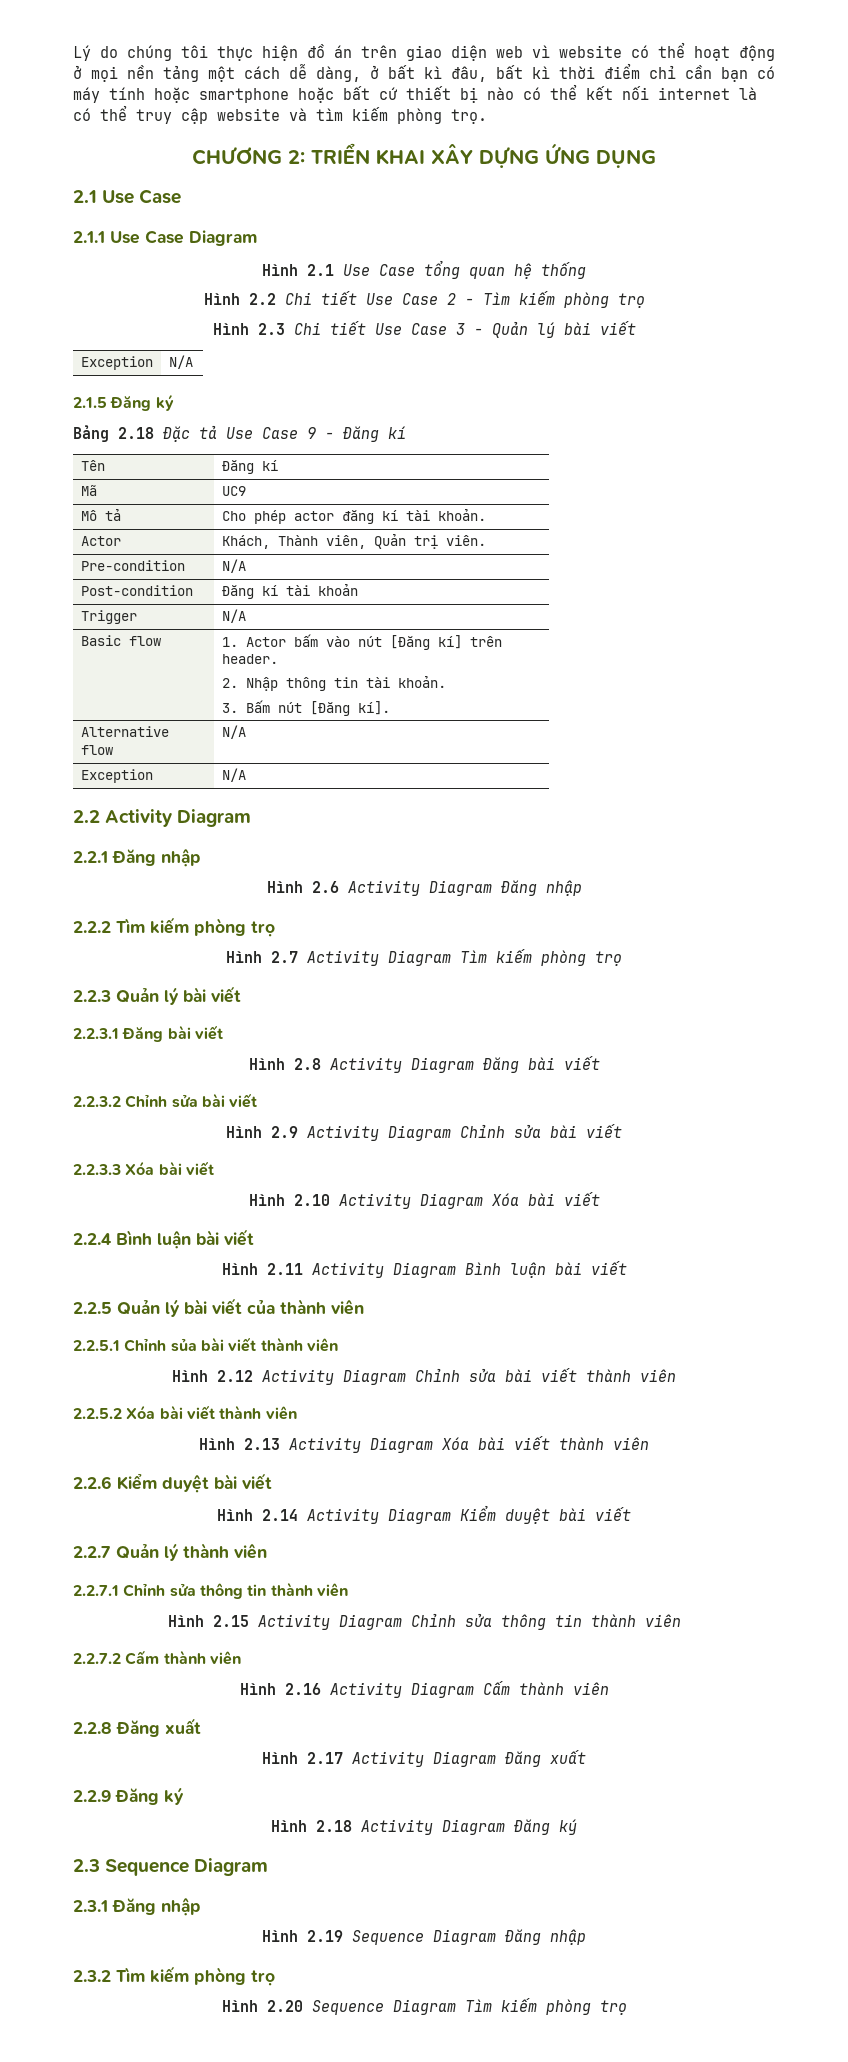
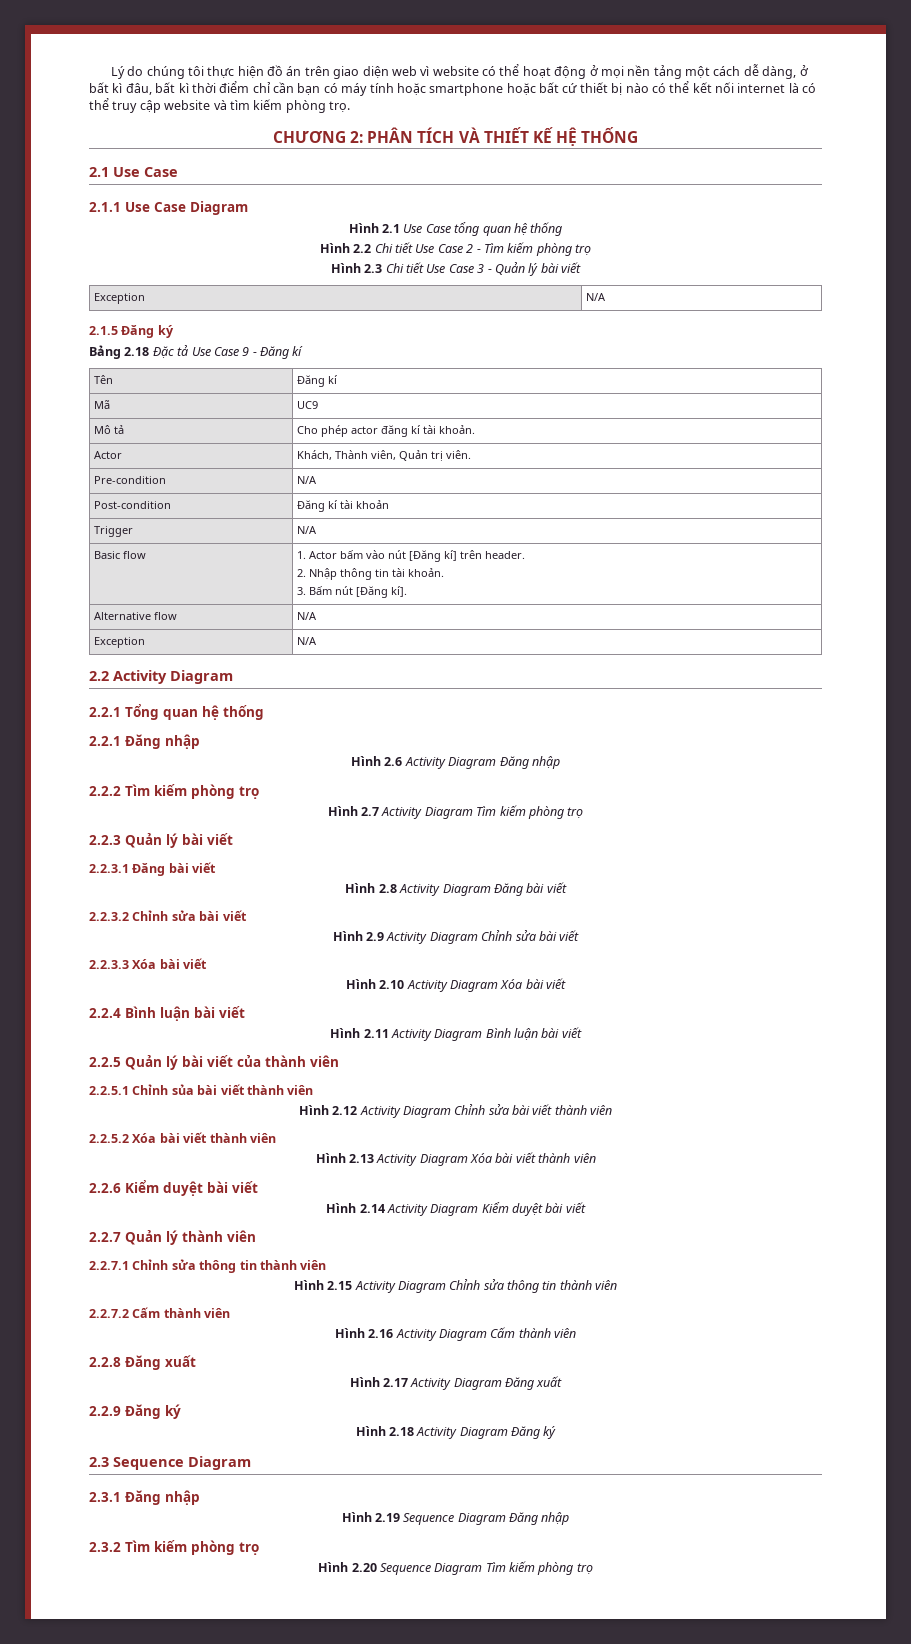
[311,143,656,168] TRIỂN KHAI XÂY DỰNG ỨNG DỤNG -> [367,127,639,146] PHÂN TÍCH VÀ THIẾT KẾ HỆ THỐNG
(252, 818) none -> [89,704,264,720] // 2.2.1 Tổng quan hệ thống

